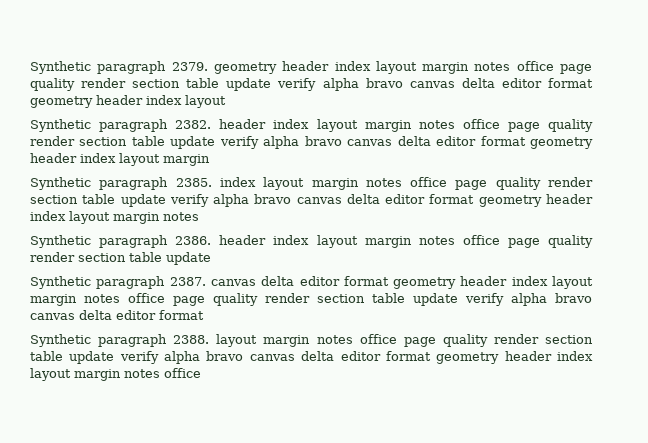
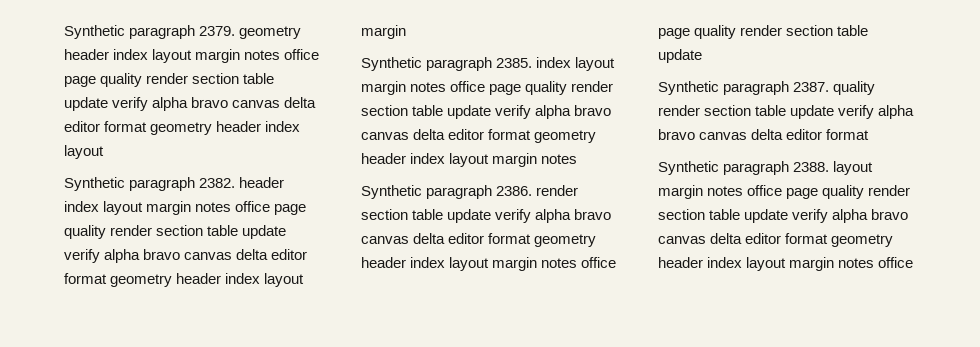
(212, 240) none -> [536,185,579,196] [361,209,612,223] [361,233,597,247] render section table update verify alpha bravo canvas delta editor format geometry
[210,276,593,289] [30,293,205,306] canvas delta editor format geometry header index layout margin notes office page -> (830, 87) none

